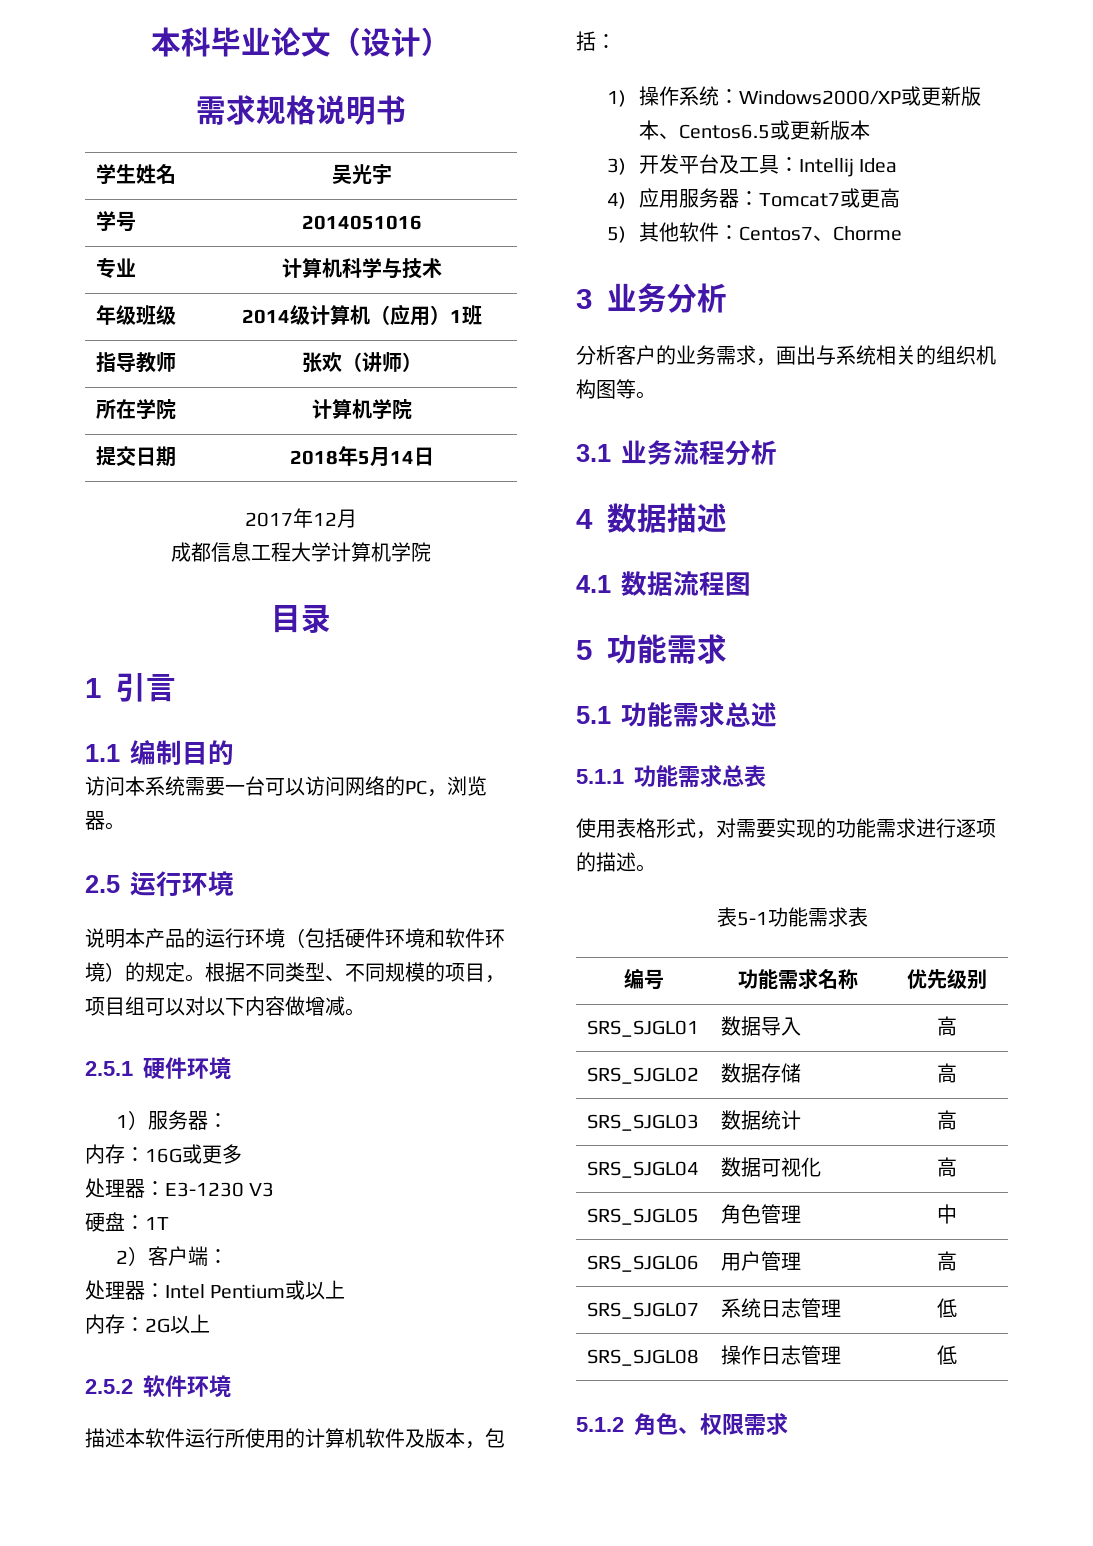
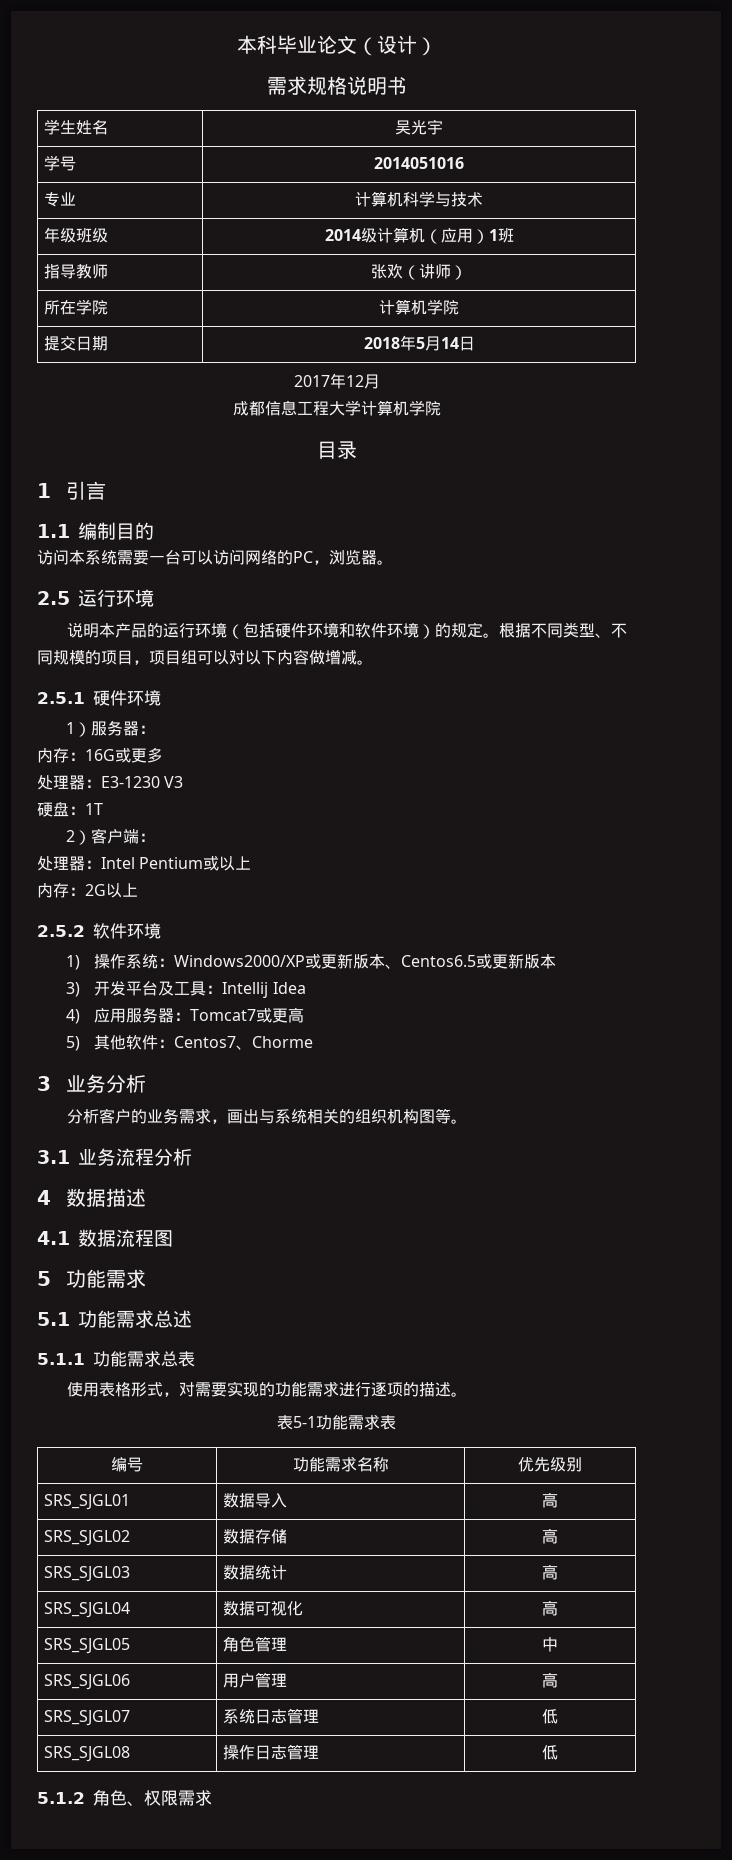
[85,1428,505,1449] [576,31,616,51] // 描述本软件运行所使用的计算机软件及版本，包括： -> (161, 931) none

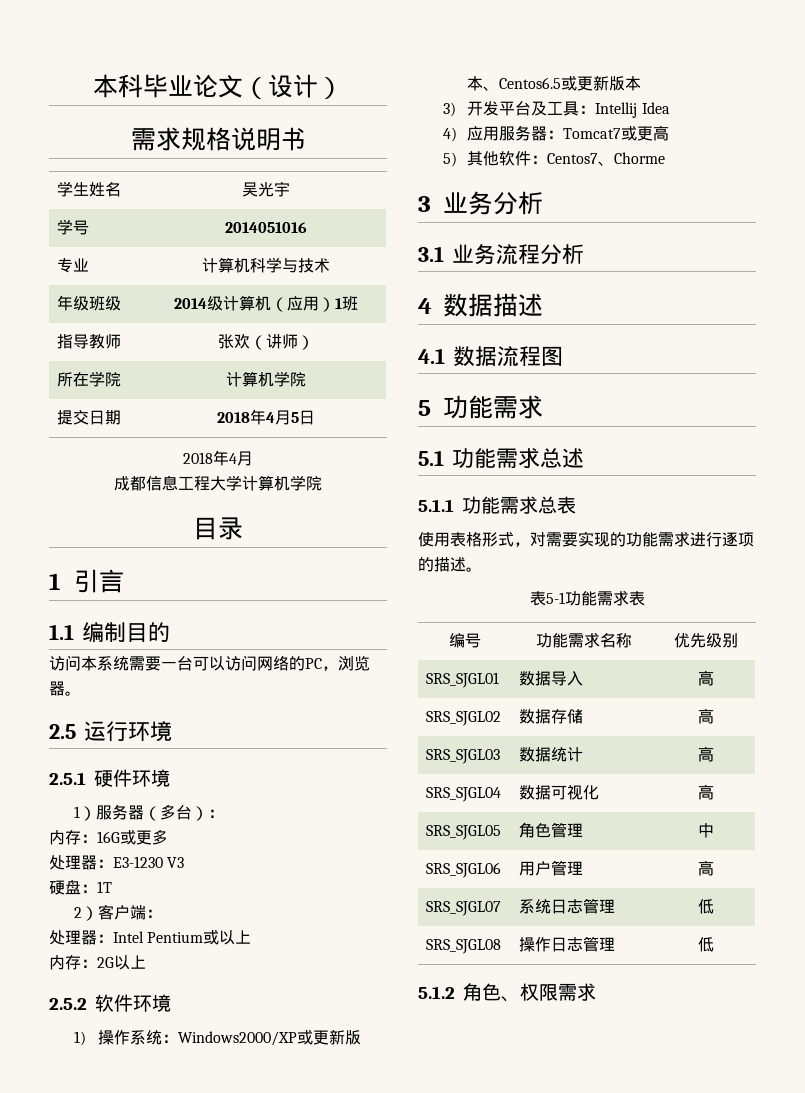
[415,336,475,351] [293,373,364,389] 5月14日 // 2017年12 -> [266,410,315,425] [183,450,237,466] 4月5日 // 2018年4
[66,622,627,639] [37,649,373,665] // 说明本产品的运行环境（包括硬件环境和软件环境）的规定。根据不同类型、不同规模的项目，项目组可以对以下内容做增减。 -> (172, 731) none
(139, 728) none -> [143,804,208,821] （多台）
[66,1108,467,1124] // 分析客户的业务需求，画出与系统相关的组织机构图等。 -> (543, 203) none

